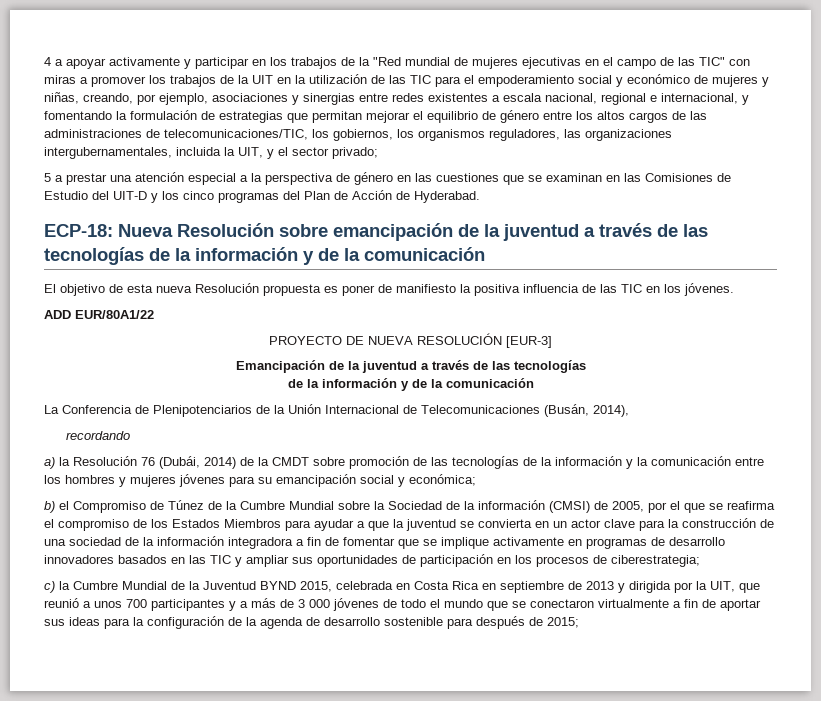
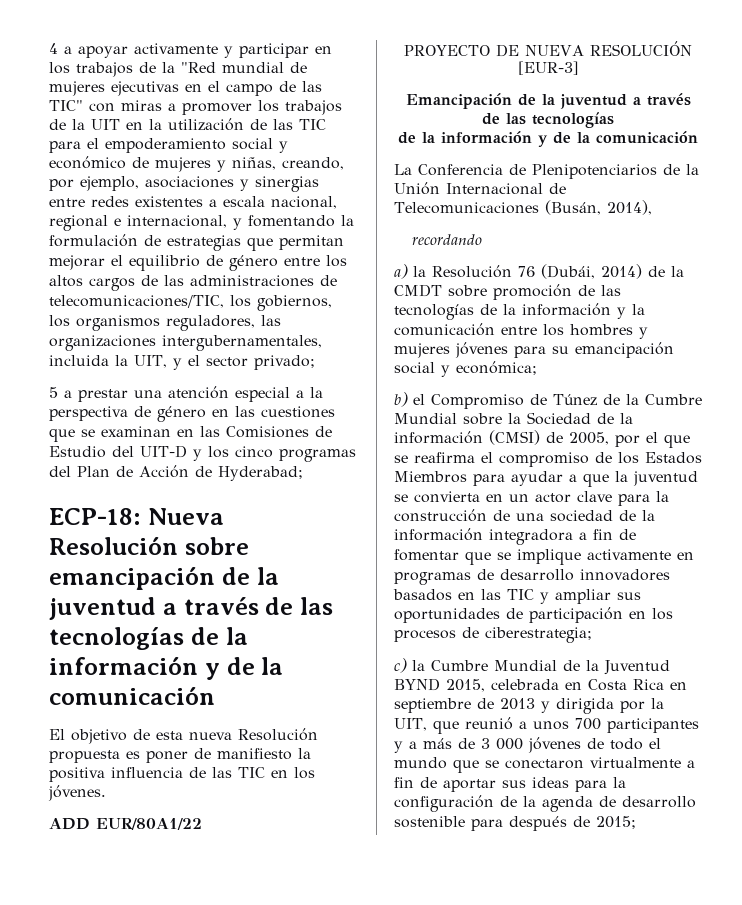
[414,191,480,203] Hyderabad. -> [218,466,303,481] Hyderabad;

